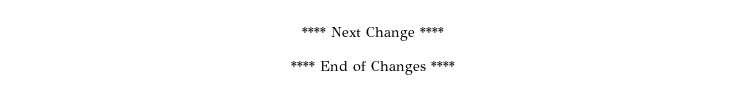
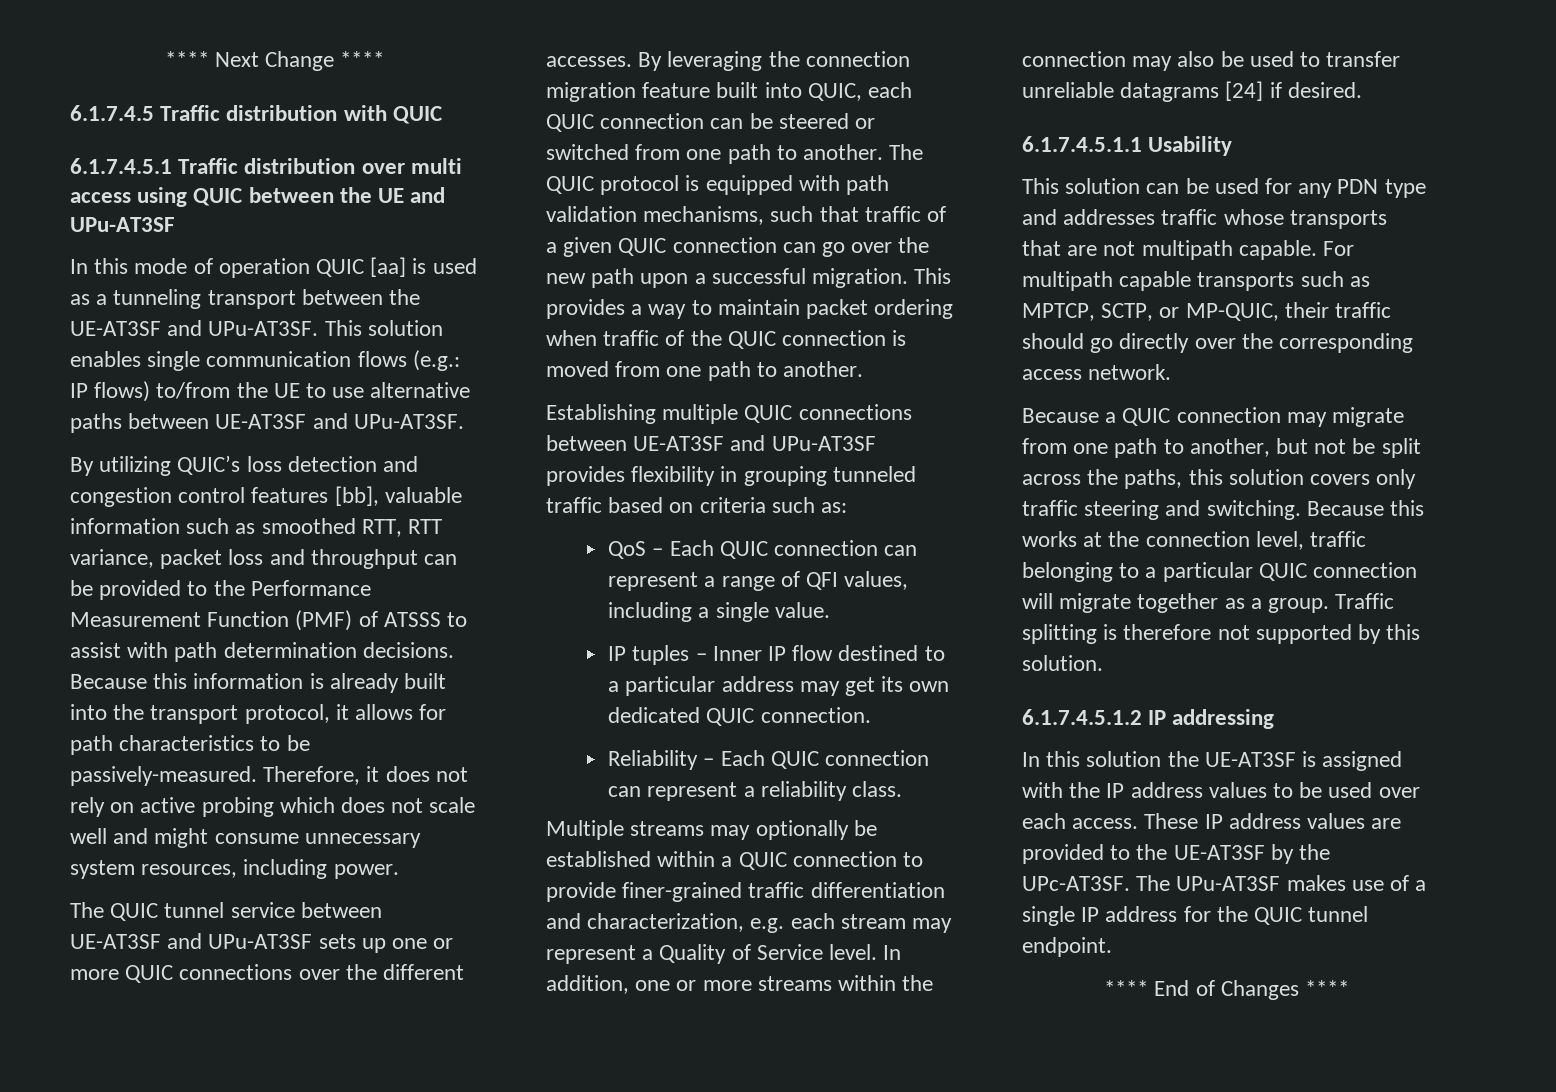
(444, 32) none -> [70,105,442,124] [70,158,462,174] [70,187,446,207] [70,217,175,232] [70,257,477,278] [70,289,421,309] [70,320,443,336] [70,350,460,371] [70,381,471,402] [70,413,464,433] [70,455,419,476] [70,486,462,507] [70,518,443,537] [70,549,458,569] [70,580,371,600] [70,610,468,631] [70,642,454,662] [70,673,447,693] [70,704,447,724] [70,735,310,755] [70,766,468,786] [70,797,476,817] [70,828,421,848] [70,859,399,879] [70,902,382,921] [70,933,454,953] [70,964,465,983] [546,51,910,71] [546,82,913,102] [546,113,876,132] [546,144,924,164] [546,175,890,195] [546,206,947,225] [546,237,930,257] [546,268,952,288] [546,299,954,319] [546,330,907,349] [546,361,864,381] [546,404,912,424] [546,435,876,451] [546,466,916,486] [546,497,848,513] [608,540,918,559] [608,571,909,591] [608,602,830,622] [608,645,945,665] [608,676,950,696] [608,707,871,726] [608,750,929,770] [608,781,902,801] [546,820,877,840] [546,851,924,870] [546,882,945,902] [546,913,953,933] [546,944,902,964] [546,975,934,994] [1022,51,1401,71] [1022,81,1362,102] [1022,136,1233,156] [1022,178,1426,198] [1022,209,1387,229] [1022,240,1355,260] [1022,271,1370,291] [1022,302,1392,321] [1022,333,1414,353] [1022,364,1172,380] [1022,407,1405,427] [1022,438,1421,458] [1022,469,1417,489] [1022,500,1425,520] [1022,531,1367,550] [1022,562,1418,582] [1022,593,1395,613] [1022,624,1421,644] [1022,655,1103,671] [1022,709,1275,729] [1022,751,1403,771] [1022,782,1420,798] [1022,813,1402,829] [1022,844,1331,864] [1022,875,1427,891] [1022,906,1369,926] [1022,937,1112,957] // 6.1.7.4.5 Traffic distribution with QUIC // 6.1.7.4.5.1 Traffic distribution over multi access using QUIC between the UE and UPu-AT3SF // In this mode of operation QUIC [aa] is used as a tunneling transport between the UE-AT3SF and UPu-AT3SF. This solution enables single communication flows (e.g.: IP flows) to/from the UE to use alternative paths between UE-AT3SF and UPu-AT3SF. // By utilizing QUIC’s loss detection and congestion control features [bb], valuable information such as smoothed RTT, RTT variance, packet loss and throughput can be provided to the Performance Measurement Function (PMF) of ATSSS to assist with path determination decisions. Because this information is already built into the transport protocol, it allows for path characteristics to be passively-measured. Therefore, it does not rely on active probing which does not scale well and might consume unnecessary system resources, including power. // The QUIC tunnel service between UE-AT3SF and UPu-AT3SF sets up one or more QUIC connections over the different accesses. By leveraging the connection migration feature built into QUIC, each QUIC connection can be steered or switched from one path to another. The QUIC protocol is equipped with path validation mechanisms, such that traffic of a given QUIC connection can go over the new path upon a successful migration. This provides a way to maintain packet ordering when traffic of the QUIC connection is moved from one path to another. // Establishing multiple QUIC connections between UE-AT3SF and UPu-AT3SF provides flexibility in grouping tunneled traffic based on criteria such as: // QoS – Each QUIC connection can represent a range of QFI values, including a single value. // IP tuples – Inner IP flow destined to a particular address may get its own dedicated QUIC connection. // Reliability – Each QUIC connection can represent a reliability class. // Multiple streams may optionally be established within a QUIC connection to provide finer-grained traffic differentiation and characterization, e.g. each stream may represent a Quality of Service level. In addition, one or more streams within the connection may also be used to transfer unreliable datagrams [24] if desired. // 6.1.7.4.5.1.1 Usability // This solution can be used for any PDN type and addresses traffic whose transports that are not multipath capable. For multipath capable transports such as MPTCP, SCTP, or MP-QUIC, their traffic should go directly over the corresponding access network. // Because a QUIC connection may migrate from one path to another, but not be split across the paths, this solution covers only traffic steering and switching. Because this works at the connection level, traffic belonging to a particular QUIC connection will migrate together as a group. Traffic splitting is therefore not supported by this solution. // 6.1.7.4.5.1.2 IP addressing // In this solution the UE-AT3SF is assigned with the IP address values to be used over each access. These IP address values are provided to the UE-AT3SF by the UPc-AT3SF. The UPu-AT3SF makes use of a single IP address for the QUIC tunnel endpoint.

